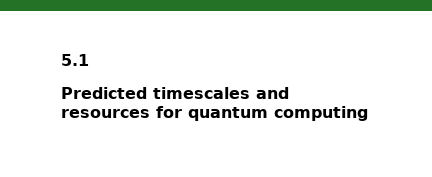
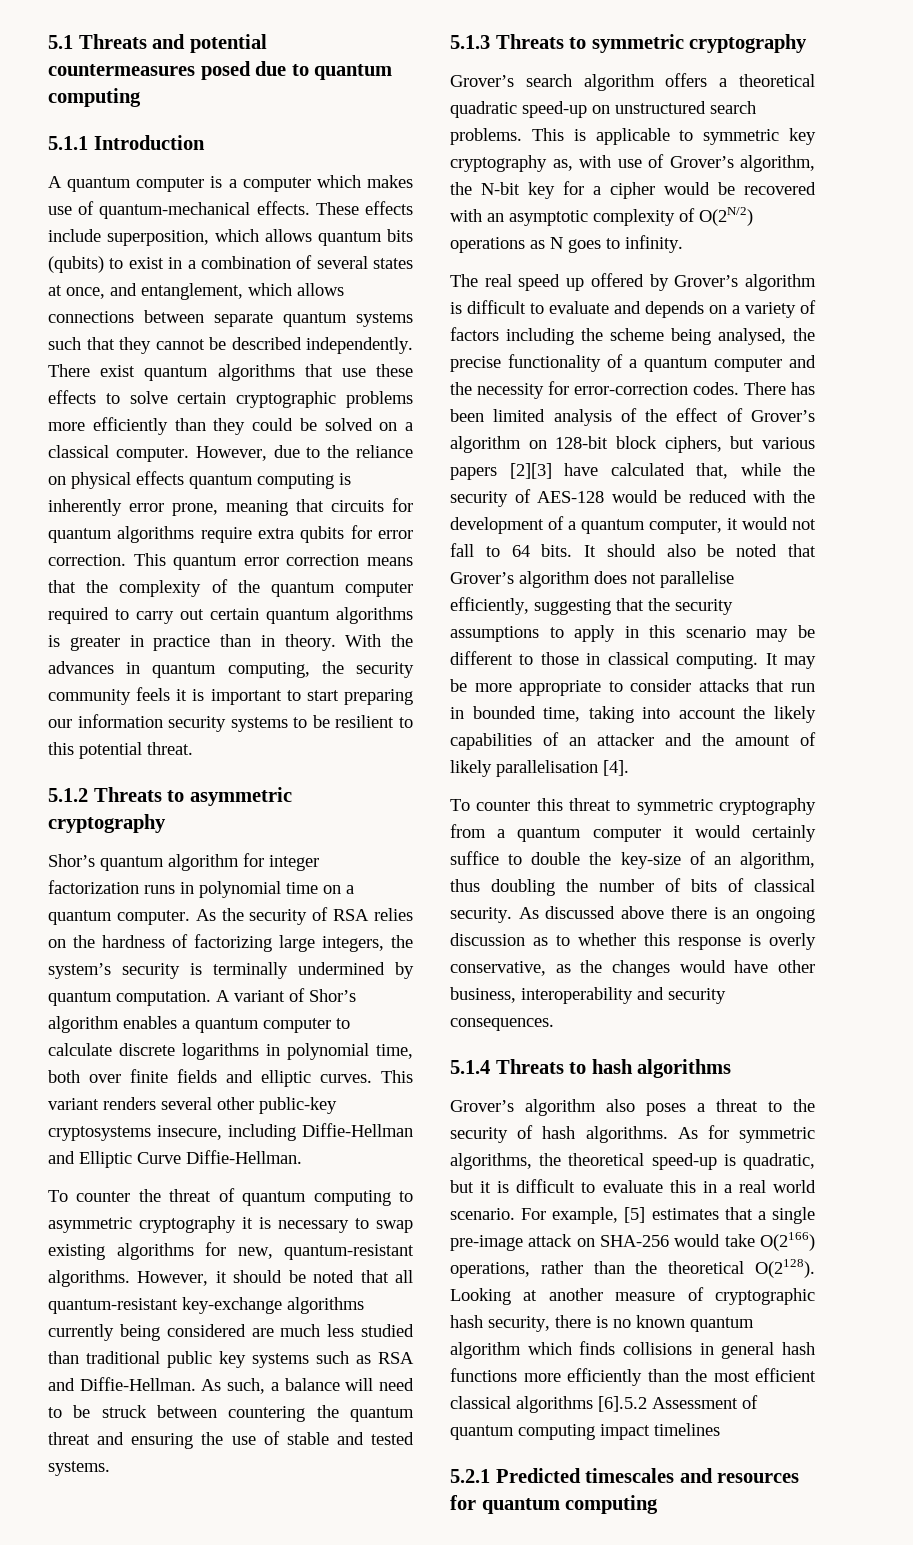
(89, 60) // -> [78,34,267,53] [48,61,393,80] [48,88,141,107] [48,135,205,150] [48,175,413,192] [48,201,413,219] [48,229,413,246] [48,255,413,273] [48,283,344,300] [48,310,413,327] [48,337,413,354] [48,364,414,381] [48,390,414,408] [48,417,413,435] [48,445,413,462] [48,471,351,489] [48,498,413,516] [48,525,413,543] [48,553,413,570] [48,579,413,597] [48,607,413,624] [48,634,413,651] [48,661,414,678] [48,687,413,705] [48,714,413,732] [48,742,193,759] [48,787,292,806] [48,814,166,833] [48,853,319,871] [48,880,354,898] [48,907,413,925] [48,934,413,952] [48,962,414,979] [48,988,356,1006] [48,1016,350,1033] [48,1043,413,1060] [48,1069,413,1087] [48,1097,337,1114] [48,1123,413,1141] [48,1150,302,1168] [48,1188,413,1206] [48,1216,413,1233] [48,1242,414,1260] [48,1270,413,1287] [48,1297,364,1314] [48,1324,414,1341] [48,1351,414,1368] [48,1377,415,1394] [48,1405,414,1422] [48,1431,414,1449] [48,1461,110,1476] [450,34,808,53] [450,73,815,91] [450,101,756,118] [450,128,816,145] [450,154,815,172] [450,181,816,199] [450,207,753,226] [450,235,683,253] [450,273,816,291] [450,300,816,318] [450,327,815,345] [450,354,816,372] [450,381,815,399] [450,408,815,426] [450,436,815,453] [450,463,815,480] [450,489,815,507] [450,516,816,534] [450,543,816,557] [450,571,734,588] [450,597,733,615] [450,625,815,642] [450,651,816,669] [450,679,815,696] [450,706,816,723] [450,732,816,750] [450,760,629,777] [450,798,816,815] [450,824,816,842] [450,851,815,869] [450,878,815,896] [450,906,815,923] [450,933,816,950] [450,960,815,977] [450,987,726,1004] [450,1018,554,1031] [450,1059,732,1078] [450,1099,815,1116] [450,1125,815,1143] [450,1153,815,1170] [450,1179,816,1193] [450,1207,815,1224] [450,1232,815,1251] [450,1259,815,1278] [450,1287,815,1305] [450,1315,754,1332] [450,1341,815,1359] [450,1368,816,1386] [450,1395,758,1413] [450,1423,720,1440] [450,1469,490,1483] Threats and potential countermeasures posed due to quantum computing // 5.1.1 Introduction // A quantum computer is a computer which makes use of quantum-mechanical effects. These effects include superposition, which allows quantum bits (qubits) to exist in a combination of several states at once, and entanglement, which allows connections between separate quantum systems such that they cannot be described independently. There exist quantum algorithms that use these effects to solve certain cryptographic problems more efficiently than they could be solved on a classical computer. However, due to the reliance on physical effects quantum computing is inherently error prone, meaning that circuits for quantum algorithms require extra qubits for error correction. This quantum error correction means that the complexity of the quantum computer required to carry out certain quantum algorithms is greater in practice than in theory. With the advances in quantum computing, the security community feels it is important to start preparing our information security systems to be resilient to this potential threat. // 5.1.2 Threats to asymmetric cryptography // Shor’s quantum algorithm for integer factorization runs in polynomial time on a quantum computer. As the security of RSA relies on the hardness of factorizing large integers, the system’s security is terminally undermined by quantum computation. A variant of Shor’s algorithm enables a quantum computer to calculate discrete logarithms in polynomial time, both over finite fields and elliptic curves. This variant renders several other public-key cryptosystems insecure, including Diffie-Hellman and Elliptic Curve Diffie-Hellman. // To counter the threat of quantum computing to asymmetric cryptography it is necessary to swap existing algorithms for new, quantum-resistant algorithms. However, it should be noted that all quantum-resistant key-exchange algorithms currently being considered are much less studied than traditional public key systems such as RSA and Diffie-Hellman. As such, a balance will need to be struck between countering the quantum threat and ensuring the use of stable and tested systems. // 5.1.3 Threats to symmetric cryptography // Grover’s search algorithm offers a theoretical quadratic speed-up on unstructured search problems. This is applicable to symmetric key cryptography as, with use of Grover’s algorithm, the N-bit key for a cipher would be recovered with an asymptotic complexity of O(2N/2) operations as N goes to infinity. // The real speed up offered by Grover’s algorithm is difficult to evaluate and depends on a variety of factors including the scheme being analysed, the precise functionality of a quantum computer and the necessity for error-correction codes. There has been limited analysis of the effect of Grover’s algorithm on 128-bit block ciphers, but various papers [2][3] have calculated that, while the security of AES-128 would be reduced with the development of a quantum computer, it would not fall to 64 bits. It should also be noted that Grover’s algorithm does not parallelise efficiently, suggesting that the security assumptions to apply in this scenario may be different to those in classical computing. It may be more appropriate to consider attacks that run in bounded time, taking into account the likely capabilities of an attacker and the amount of likely parallelisation [4]. // To counter this threat to symmetric cryptography from a quantum computer it would certainly suffice to double the key-size of an algorithm, thus doubling the number of bits of classical security. As discussed above there is an ongoing discussion as to whether this response is overly conservative, as the changes would have other business, interoperability and security consequences. // 5.1.4 Threats to hash algorithms // Grover’s algorithm also poses a threat to the security of hash algorithms. As for symmetric algorithms, the theoretical speed-up is quadratic, but it is difficult to evaluate this in a real world scenario. For example, [5] estimates that a single pre-image attack on SHA-256 would take O(2166) operations, rather than the theoretical O(2128). Looking at another measure of cryptographic hash security, there is no known quantum algorithm which finds collisions in general hash functions more efficiently than the most efficient classical algorithms [6].5.2 Assessment of quantum computing impact timelines // 5.2.1

